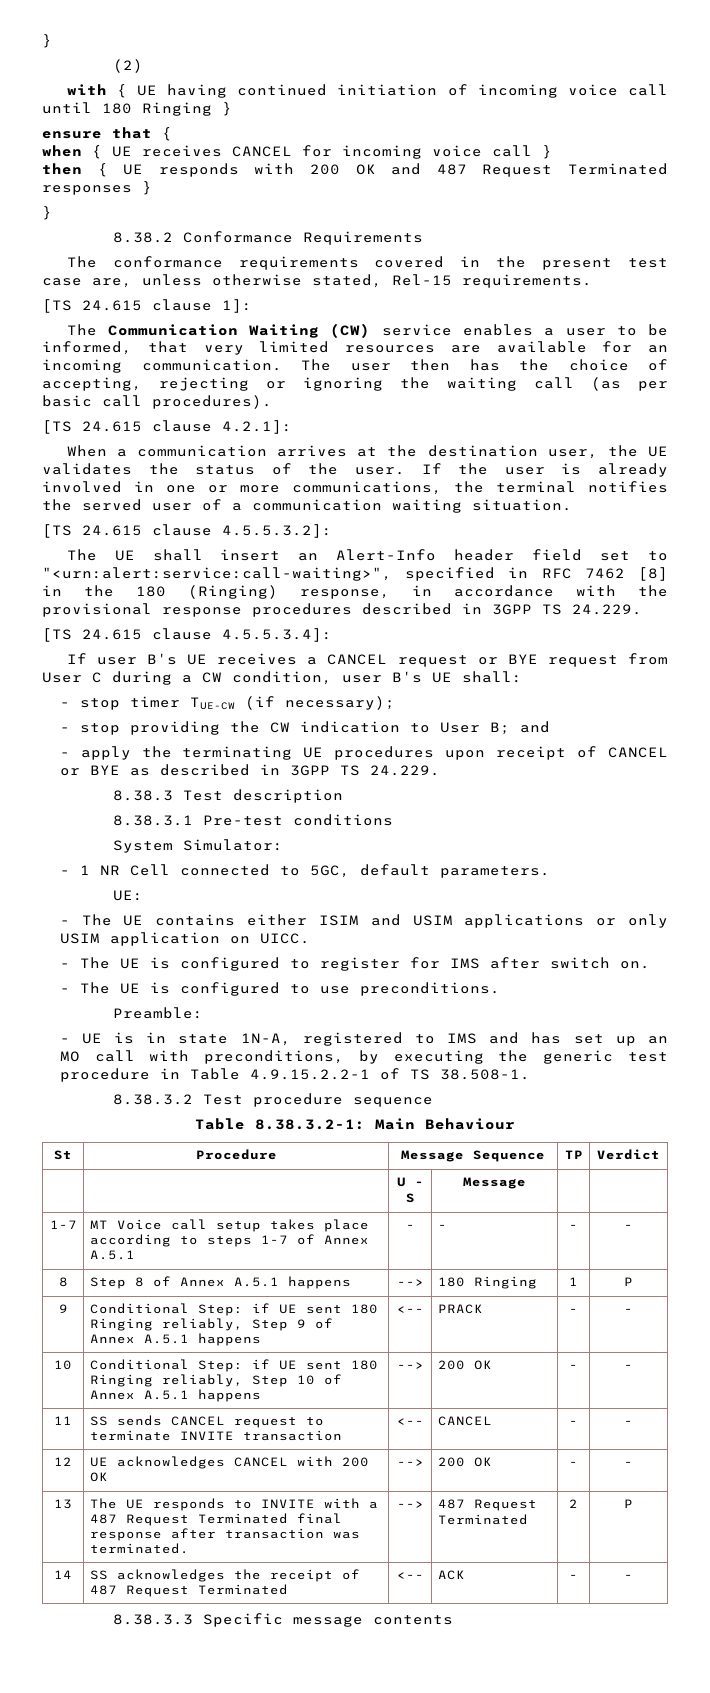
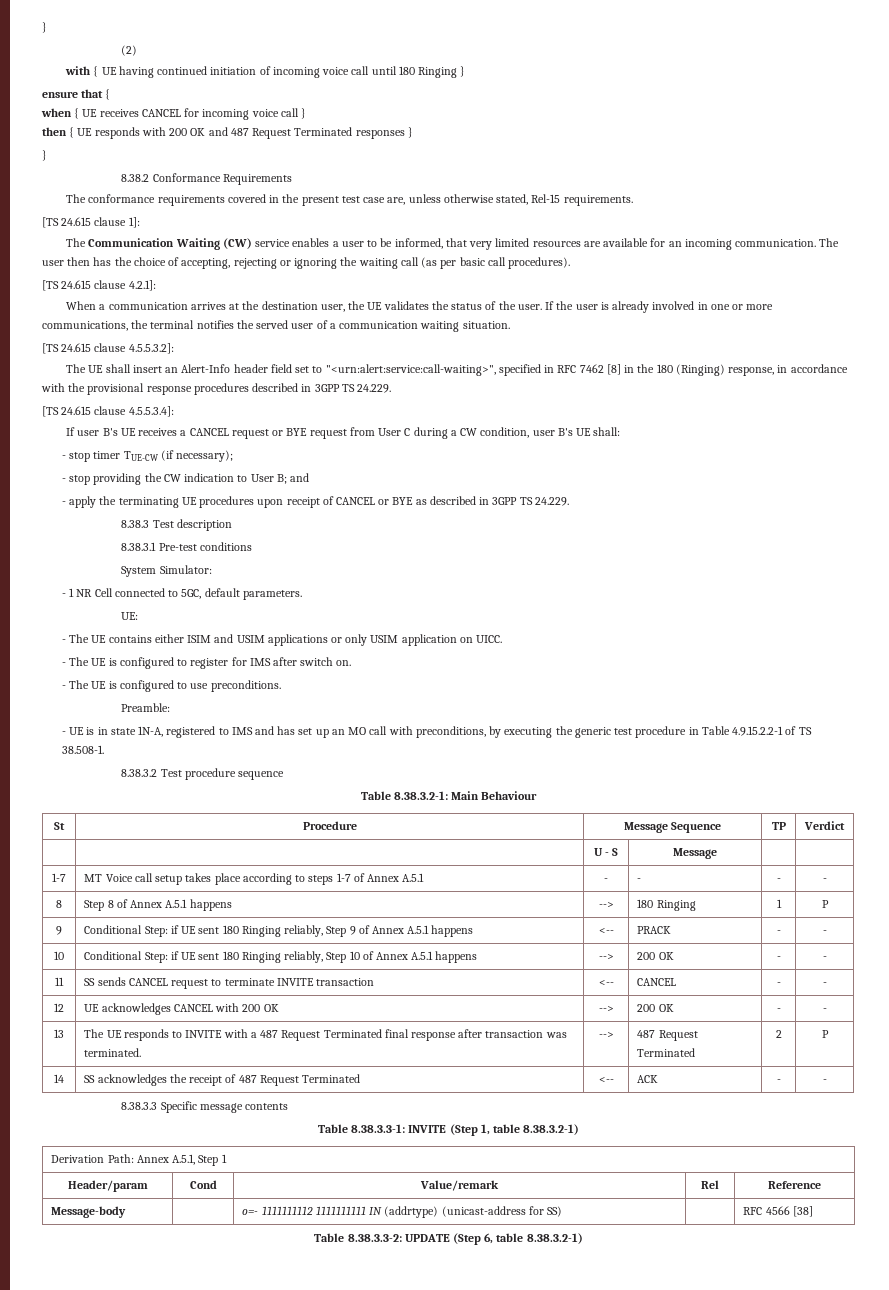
(453, 1620) none -> [317,1124,580,1136] [51,1154,227,1166] [67,1180,148,1192] [189,1180,217,1189] [420,1180,499,1191] [701,1180,719,1189] [768,1181,821,1189] [51,1206,127,1218] [242,1206,563,1218] [743,1206,813,1217] [314,1233,583,1245] // Table 8.38.3.3-1: INVITE (Step 1, table 8.38.3.2-1) // Derivation Path: Annex A.5.1, Step 1 // Header/param | Cond | Value/remark | Rel | Reference // Message-body | | o=- 1111111112 1111111111 IN (addrtype) (unicast-address for SS) | | RFC 4566 [38] // Table 8.38.3.3-2: UPDATE (Step 6, table 8.38.3.2-1)

